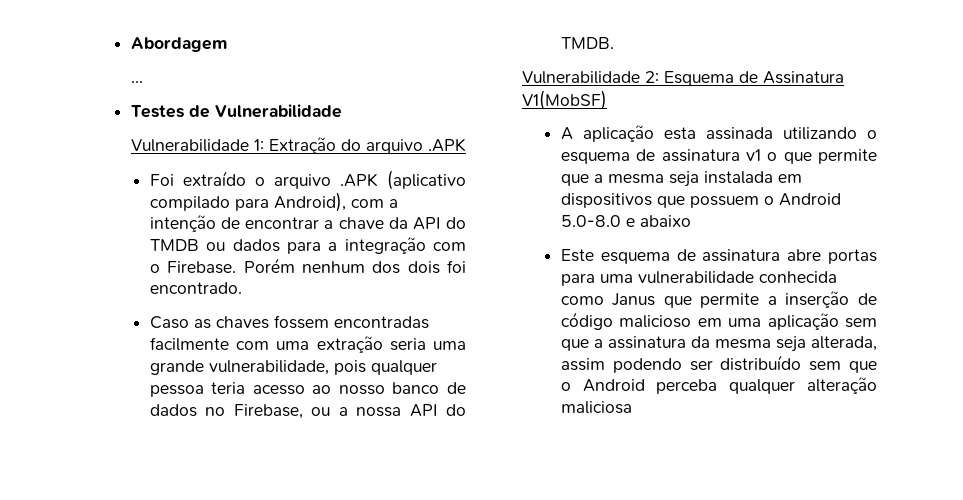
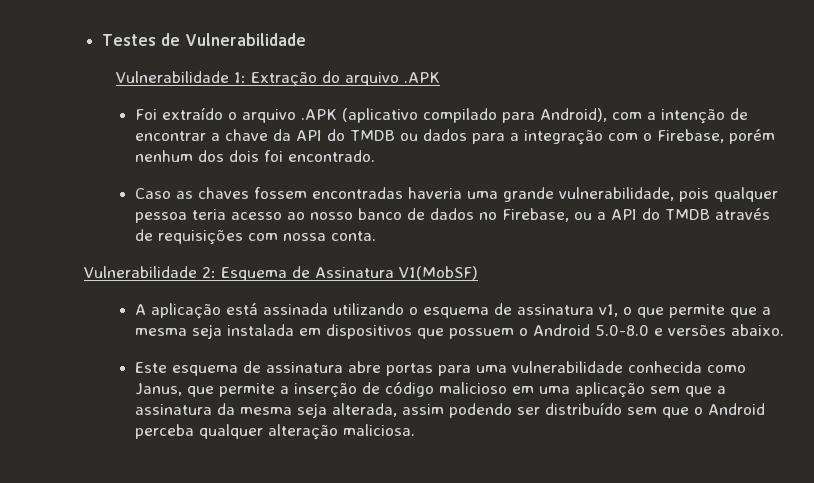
[130,37,227,52] [130,81,143,83] Abordagem // ... // -> (102, 40) none
[167,258,295,274] Firebase. Porém -> [656,129,775,144] Firebase, porém
[149,336,426,353] facilmente com uma extração seria -> [407,187,462,199] haveria
[356,404,466,417] [560,37,614,49] nossa API do TMDB. -> [610,208,770,220] [134,229,376,245] API do TMDB através de requisições com nossa conta.
[663,127,696,140] esta -> [225,303,258,315] está
[745,149,761,161] v1 -> [598,304,618,317] v1,
[639,215,691,227] abaixo -> [667,324,784,336] versões abaixo.
[612,293,656,306] Janus -> [134,383,182,396] Janus,
[560,401,632,414] maliciosa -> [342,424,415,436] maliciosa.

